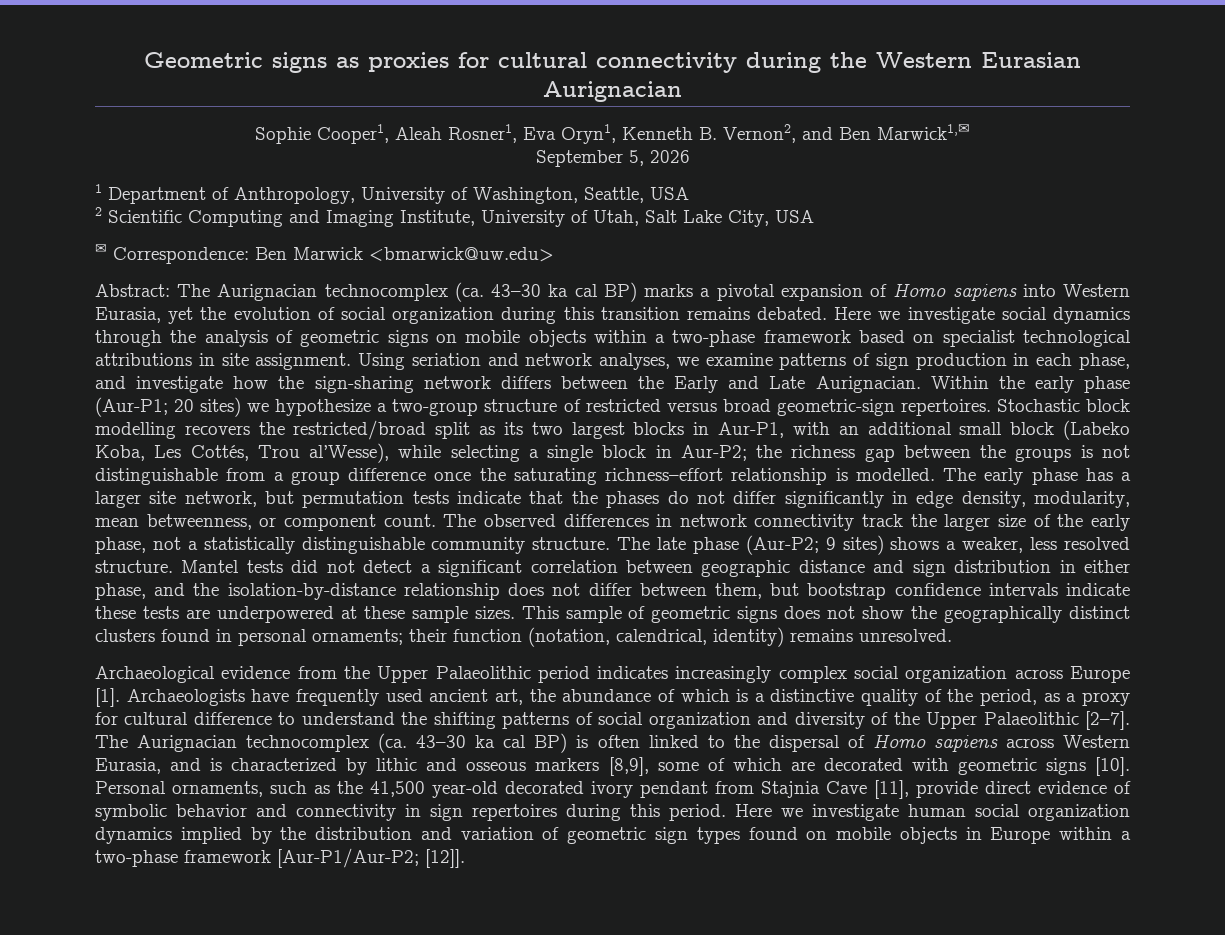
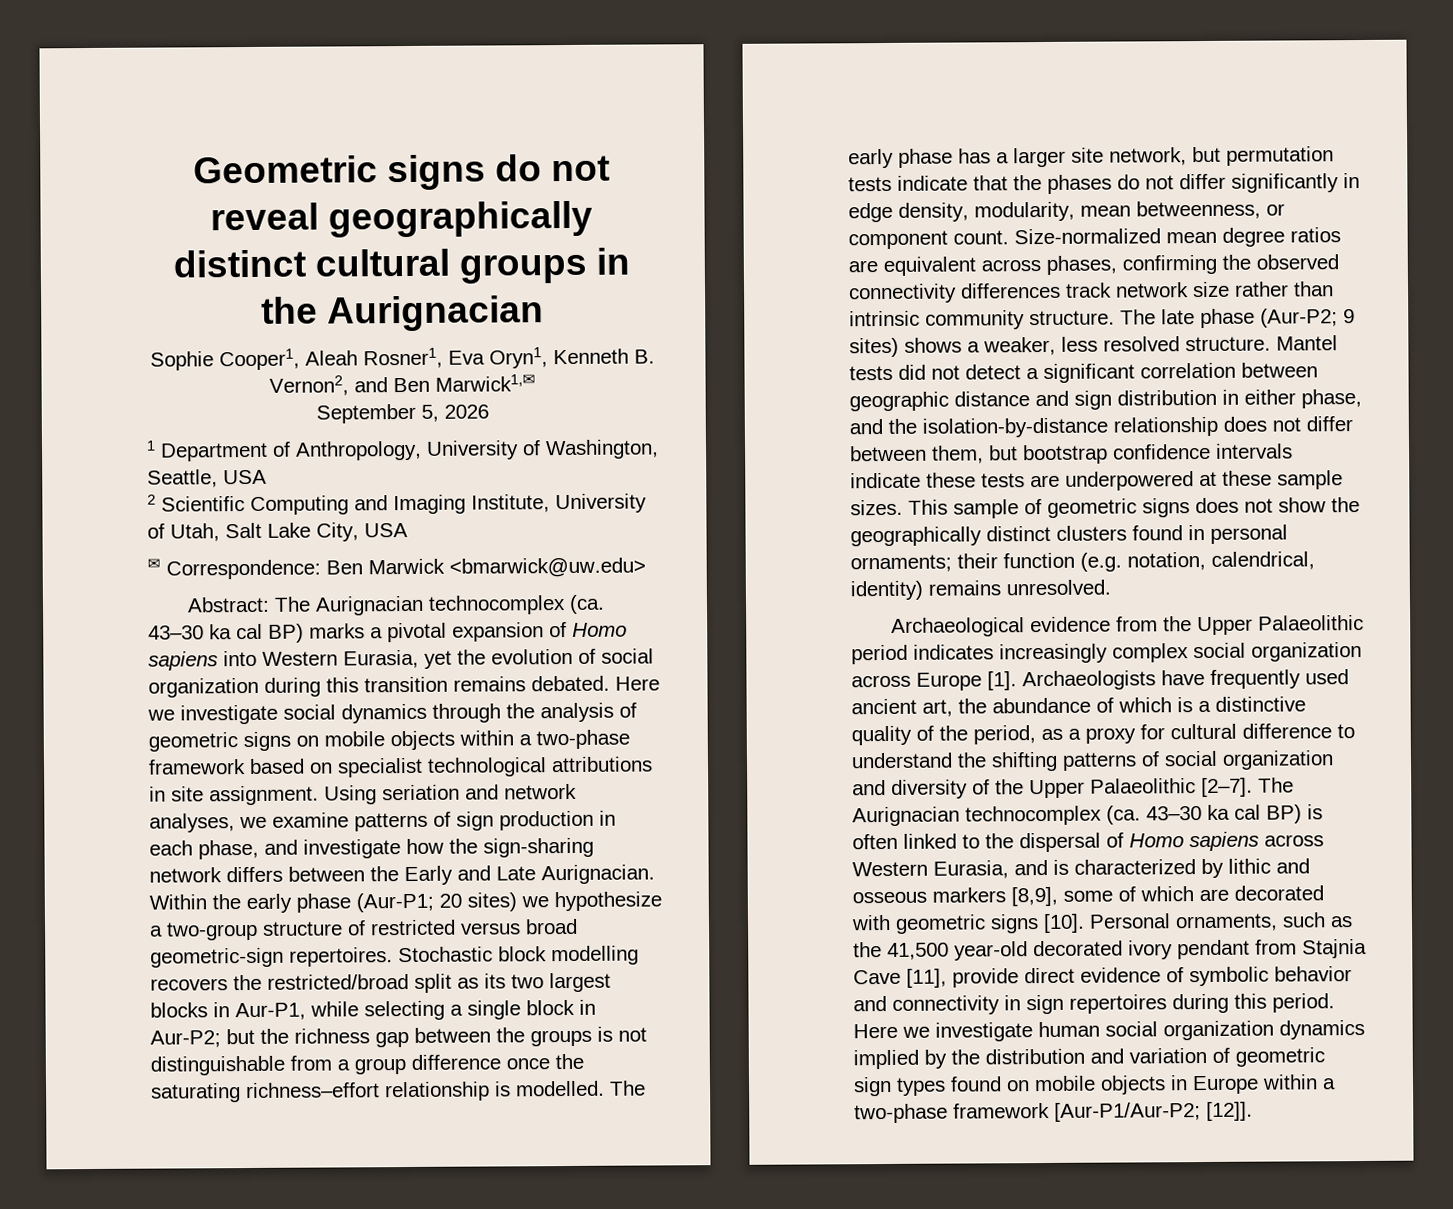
[336,52,1081,73] as proxies for cultural connectivity during the Western Eurasian -> [495,154,610,182] [210,200,593,238] [173,247,630,284] [261,296,318,324] do not reveal geographically distinct cultural groups in the
[792,420,1131,440] [95,443,390,463] with an additional small block (Labeko Koba, Les Cottés, Trou al’Wesse), -> (306, 1011) none
(747, 453) none -> [226,1028,255,1045] but
[443,514,1130,531] [95,537,425,554] The observed differences in network connectivity track the larger size of the early phase, not a statistically distinguishable -> [1014,227,1341,247] [848,254,1339,277] [848,281,1334,304] [849,310,920,327] Size-normalized mean degree ratios are equivalent across phases, confirming the observed connectivity differences track network size rather than intrinsic
[528,627,610,647] (notation, -> [1080,551,1206,572] (e.g. notation,

